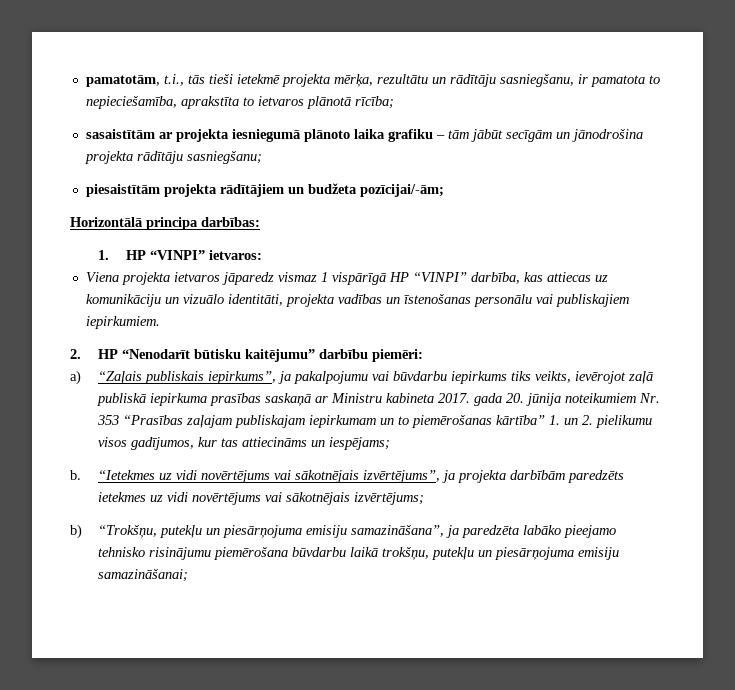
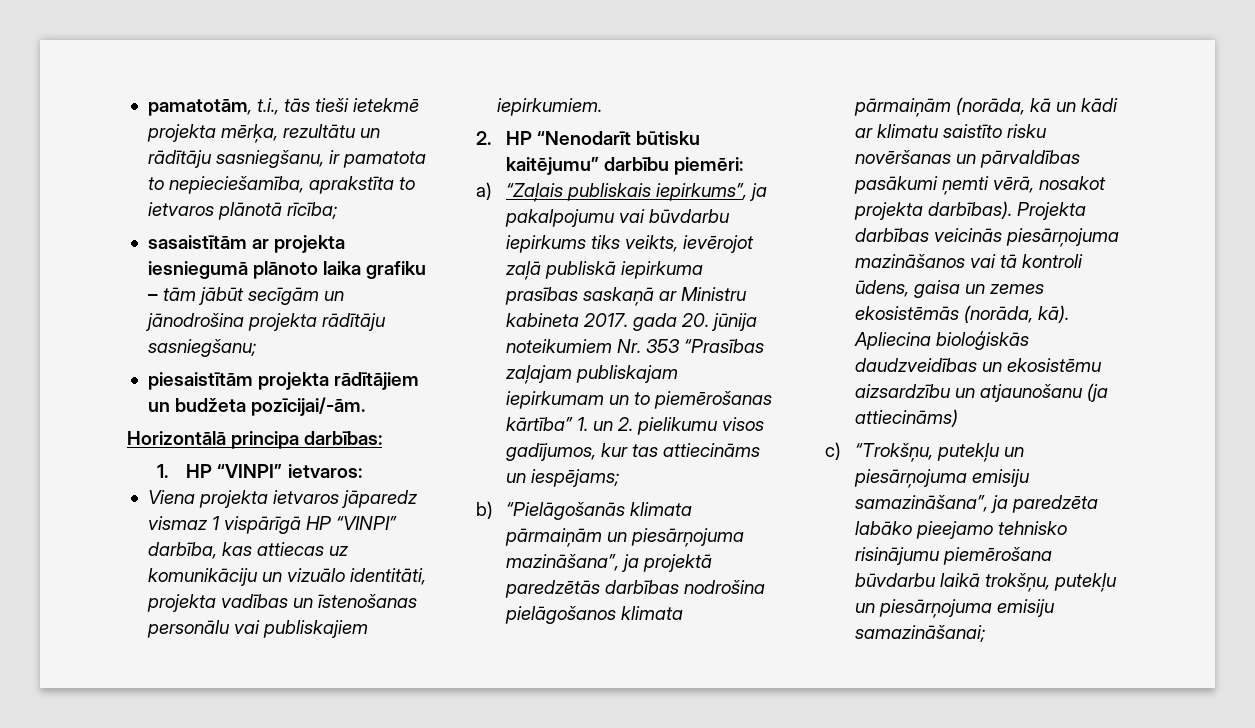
[359,184,444,197] pozīcijai/-ām; -> [251,397,366,416] pozīcijai/-ām.
[70,470,624,483] [97,492,424,505] [70,524,82,539] b. “Ietekmes uz vidi novērtējums vai sākotnējais izvērtējums”, ja projekta darbībām paredzēts ietekmes uz vidi novērtējums vai sākotnējais izvērtējums; // b) -> [476,501,692,520] [504,528,744,547] [505,554,712,572] [504,580,765,598] [504,606,683,624] [853,97,1119,117] [854,124,1048,138] [854,150,1080,168] [853,176,1107,195] [853,201,1086,220] [854,228,1119,247] [854,254,1084,268] [854,280,1045,298] [854,305,1069,323] [853,330,1029,350] [854,358,1102,372] [854,383,1109,402] [854,409,958,427] [825,442,841,460] b) “Pielāgošanās klimata pārmaiņām un piesārņojuma mazināšana”, ja projektā paredzētās darbības nodrošina pielāgošanos klimata pārmaiņām (norāda, kā un kādi ar klimatu saistīto risku novēršanas un pārvaldības pasākumi ņemti vērā, nosakot projekta darbības). Projekta darbības veicinās piesārņojuma mazināšanos vai tā kontroli ūdens, gaisa un zemes ekosistēmās (norāda, kā). Apliecina bioloģiskās daudzveidības un ekosistēmu aizsardzību un atjaunošanu (ja attiecināms) // c)

